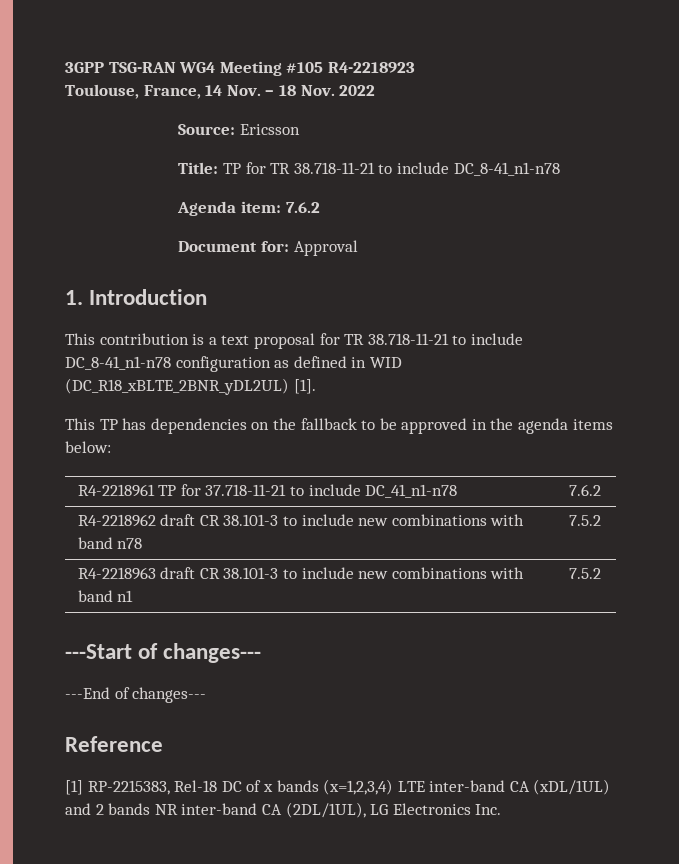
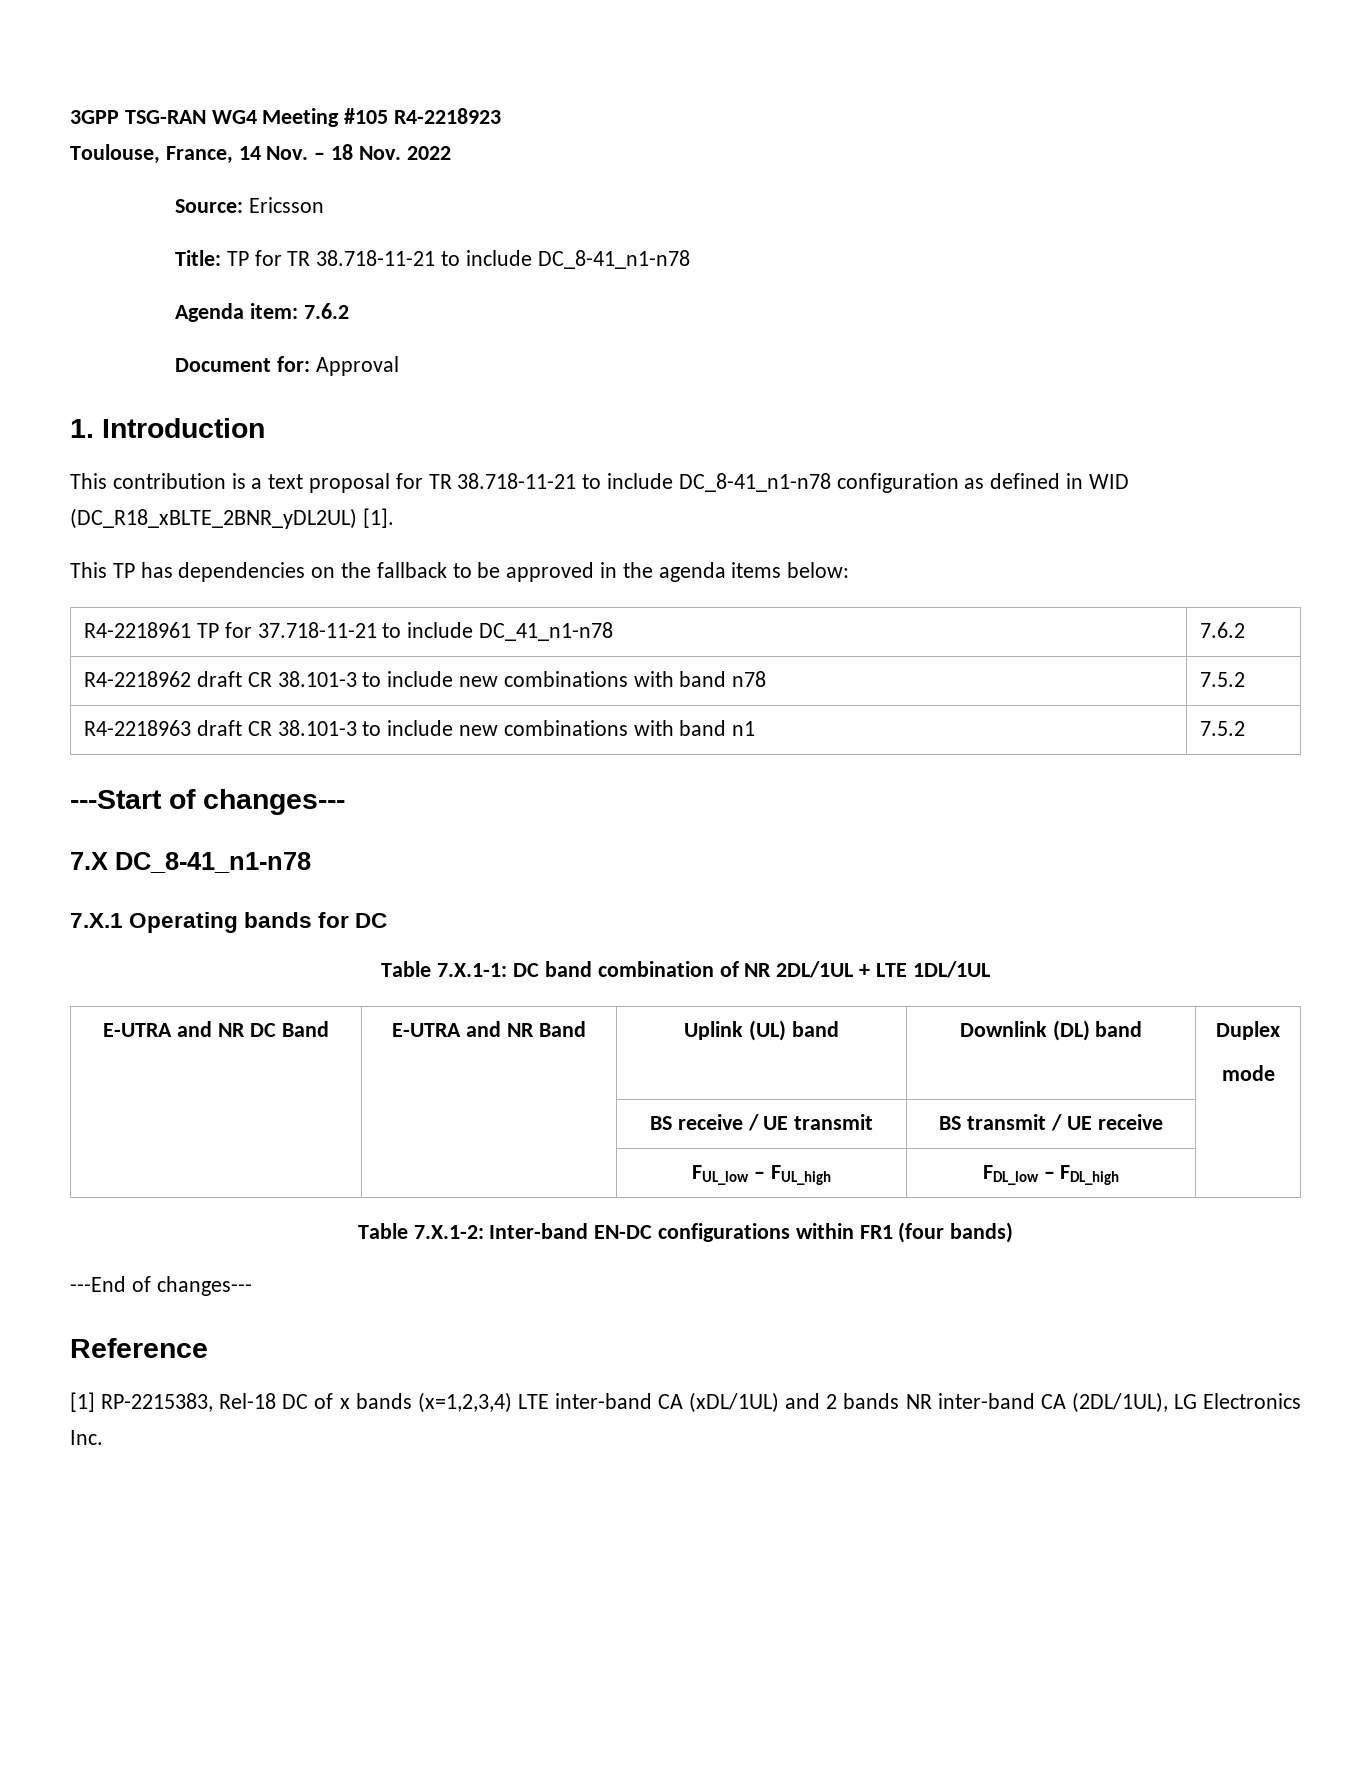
(262, 653) none -> [70,852,311,873] [70,912,388,933] [381,961,990,978] [103,1021,329,1037] [392,1021,586,1037] [684,1020,839,1041] [959,1020,1143,1041] [1216,1021,1280,1040] [1221,1065,1275,1081] [649,1114,874,1131] [939,1114,1163,1131] [692,1165,831,1185] [982,1165,1120,1185] [357,1222,1014,1243] // 7.X DC_8-41_n1-n78 // 7.X.1 Operating bands for DC // Table 7.X.1-1: DC band combination of NR 2DL/1UL + LTE 1DL/1UL // E-UTRA and NR DC Band | E-UTRA and NR Band | Uplink (UL) band | Downlink (DL) band | Duplex // mode // | | BS receive / UE transmit | BS transmit / UE receive | // | | FUL_low – FUL_high | FDL_low – FDL_high | // Table 7.X.1-2: Inter-band EN-DC configurations within FR1 (four bands)

